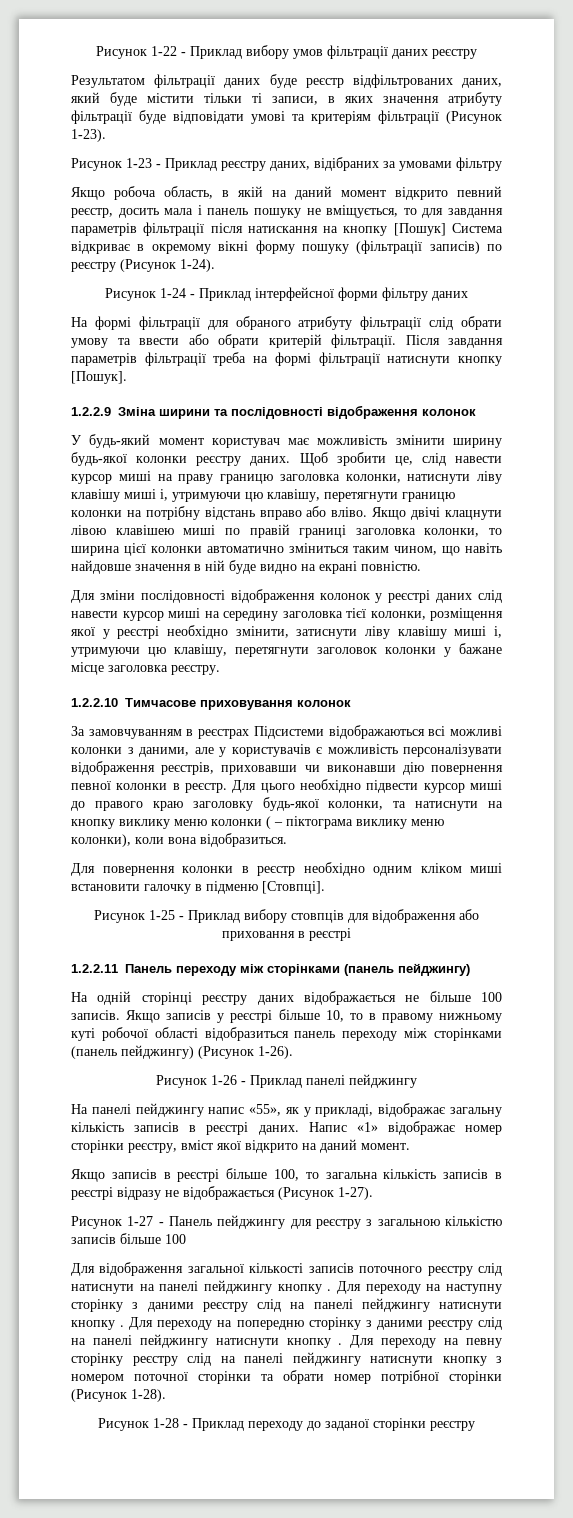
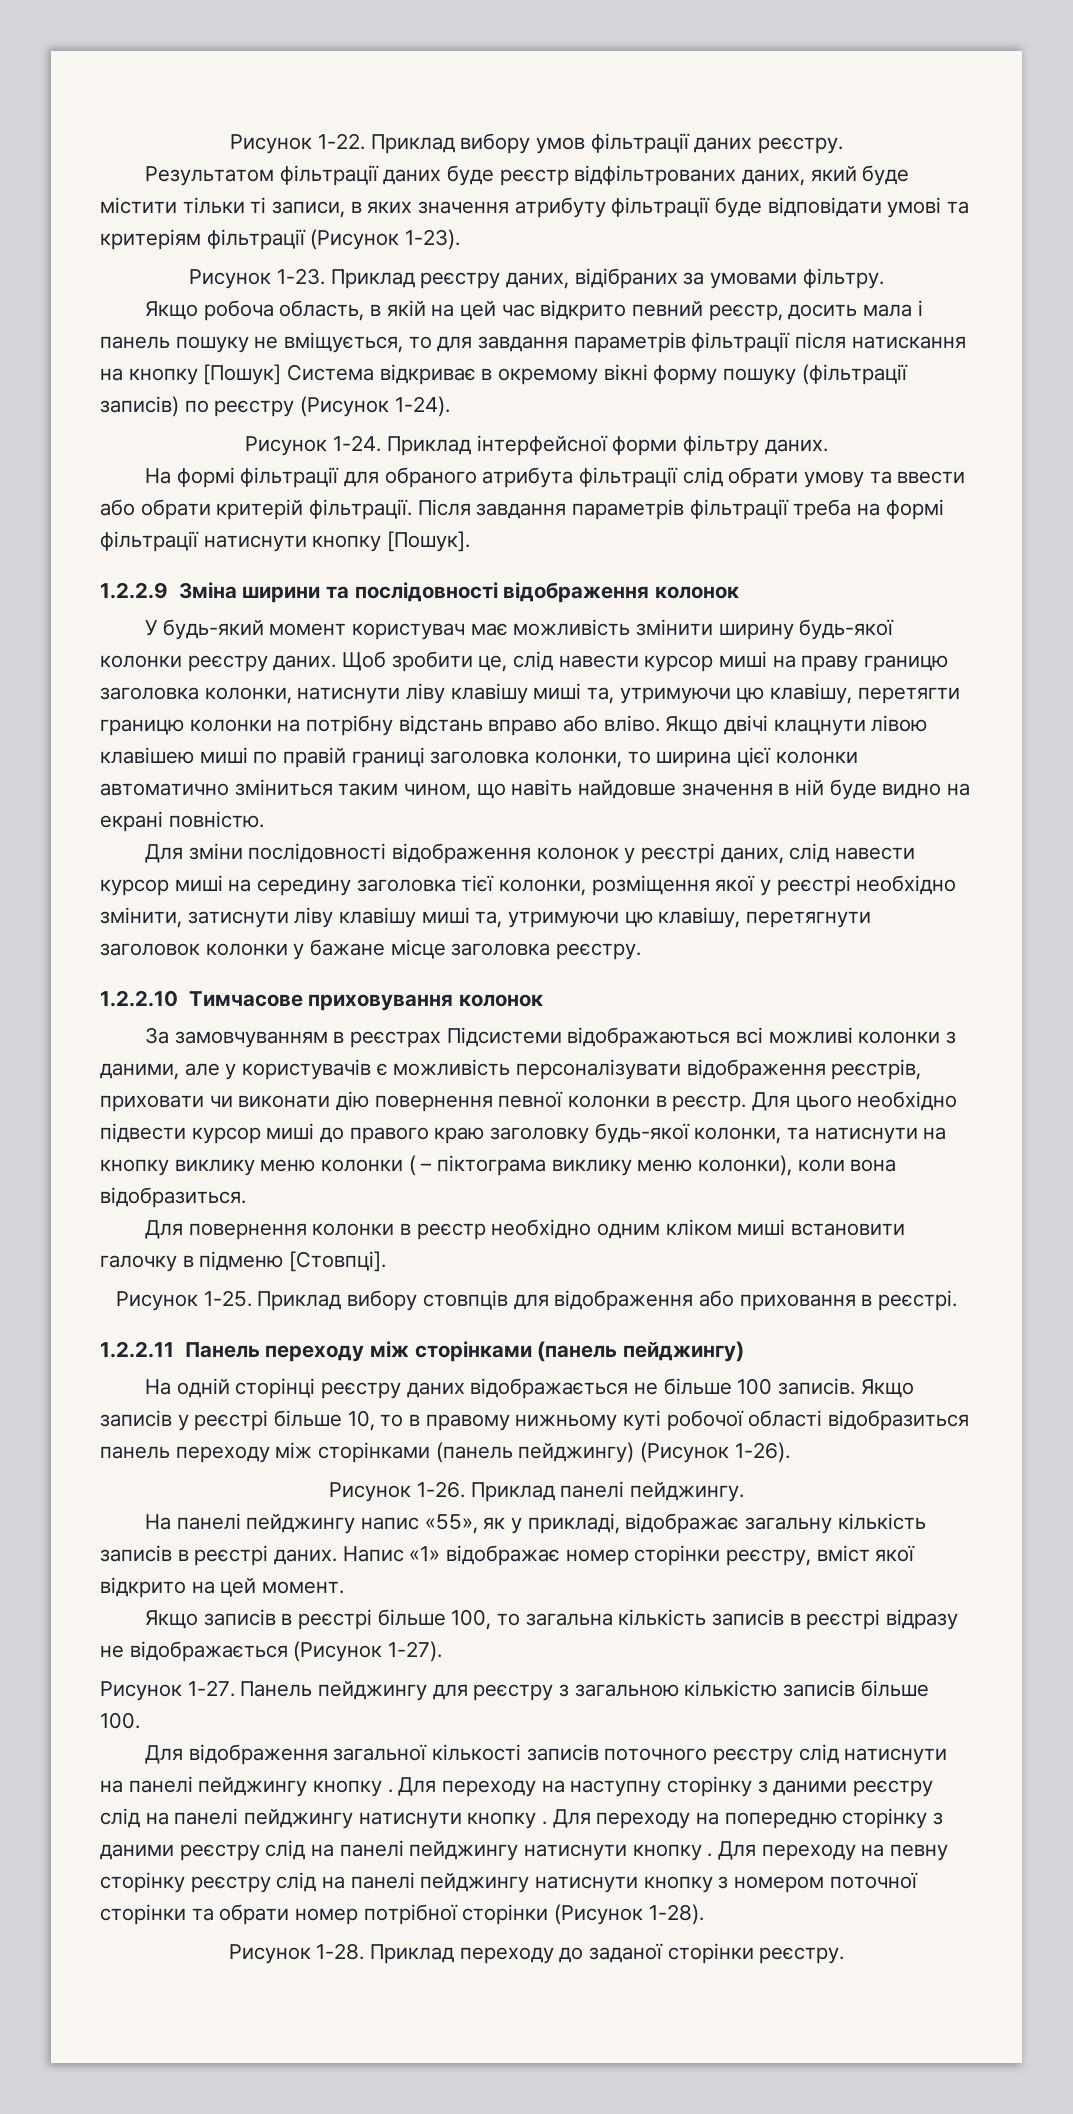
[96,46,186,59] Рисунок 1-22 - -> [230,133,365,154] Рисунок 1-22.
[432,49,477,59] реєстру -> [757,137,843,154] реєстру.
[126,158,161,168] 1-23 - -> [276,268,325,285] 1-23.
[456,157,502,171] фільтру -> [802,268,884,289] фільтру.
[295,186,386,200] даний момент -> [459,301,535,320] цей час
[160,288,195,298] 1-24 - -> [333,435,382,452] 1-24.
[432,291,468,301] даних -> [764,439,828,455] даних.
[298,316,353,330] атрибуту -> [482,467,574,488] атрибута
[160,489,398,502] і, утримуючи цю клавішу, перетягнути -> [587,683,960,704] та, утримуючи цю клавішу, перетягти
[436,593,473,603] даних -> [720,847,784,864] даних,
[494,626,503,638] і, -> [475,911,503,928] та,
[221,765,396,775] приховавши чи виконавши -> [100,1095,331,1112] приховати чи виконати
[149,910,184,920] 1-25 - -> [203,1290,252,1307] 1-25.
[309,928,351,941] реєстрі -> [877,1290,957,1311] реєстрі.
[211,1075,246,1085] 1-26 - -> [416,1481,465,1498] 1-26.
[349,1074,417,1088] пейджингу -> [629,1482,744,1502] пейджингу.
[320,1139,357,1153] даний -> [220,1578,257,1597] цей
[127,1216,164,1226] 1-27 - -> [187,1680,235,1697] 1-27.
[165,1234,186,1244] 100 -> [100,1712,140,1729] 100.
[153,1418,188,1428] 1-28 - -> [316,1943,365,1960] 1-28.
[430,1421,475,1431] реєстру -> [759,1947,845,1964] реєстру.

